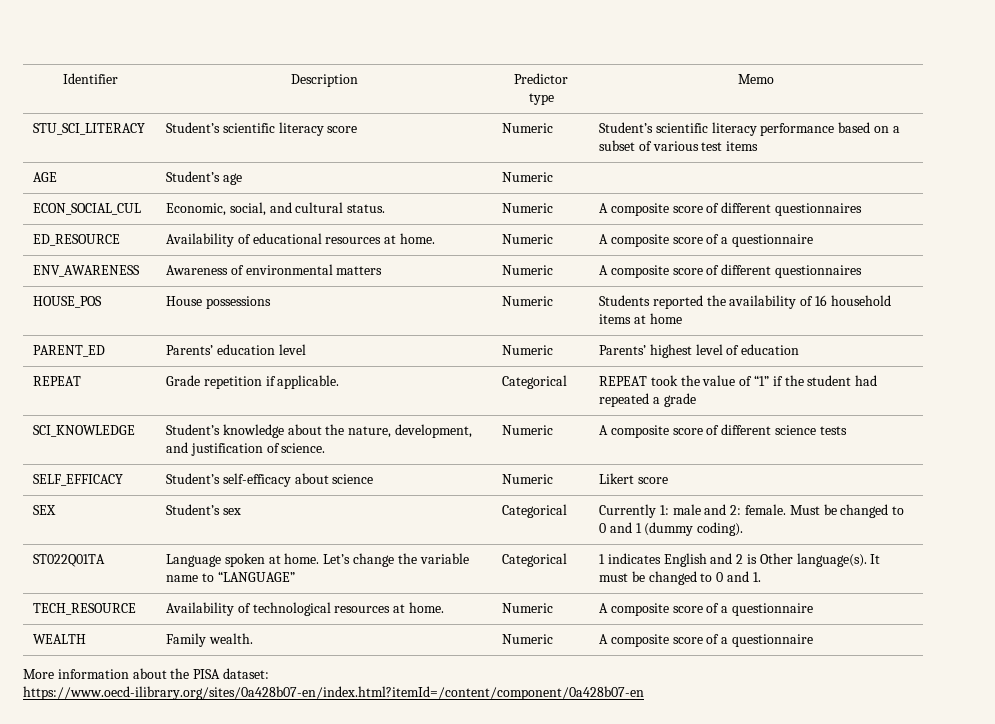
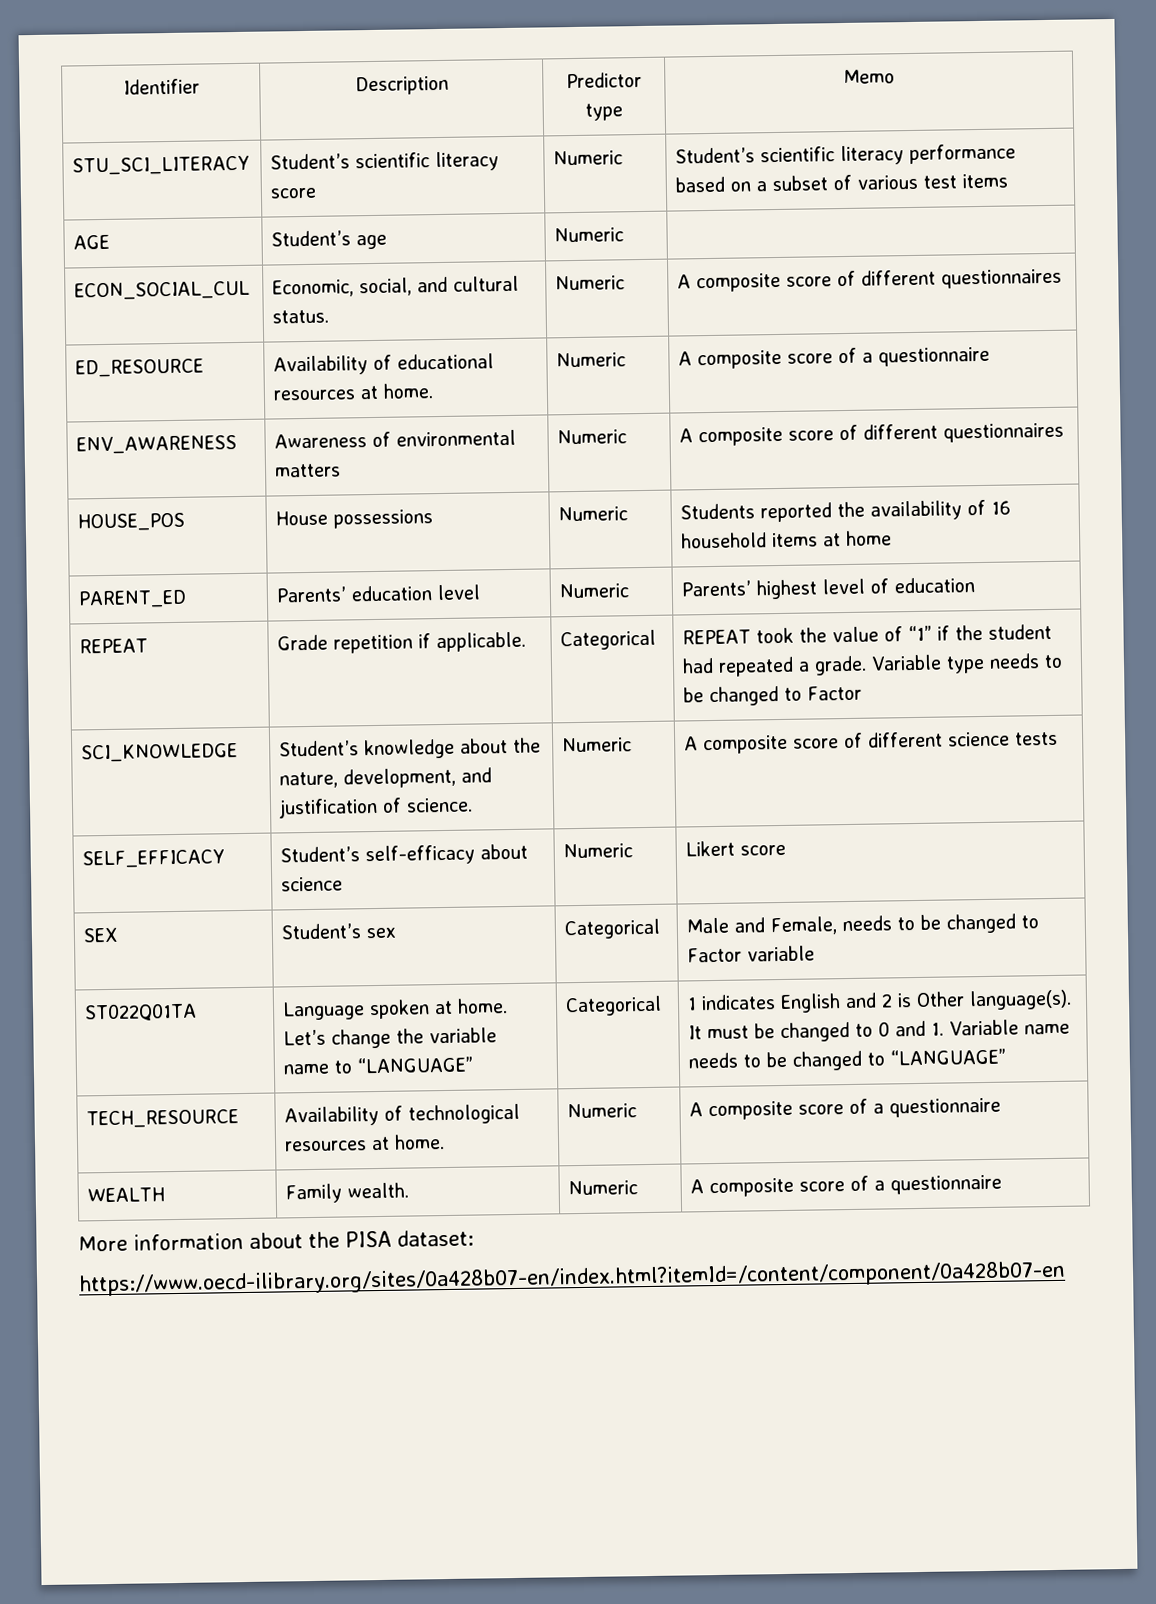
[663,393,696,407] grade -> [814,653,1064,676] [683,685,863,707] grade. Variable type needs to be changed to Factor
[599,504,905,518] [599,522,744,536] Currently 1: male and 2: female. Must be changed to 0 and 1 (dummy coding). -> [686,913,1040,936] [687,945,816,963] Male and Female, needs to be changed to Factor variable
(761, 577) none -> [949,1019,1071,1036] [688,1048,1007,1071] Variable name needs to be changed to “LANGUAGE”

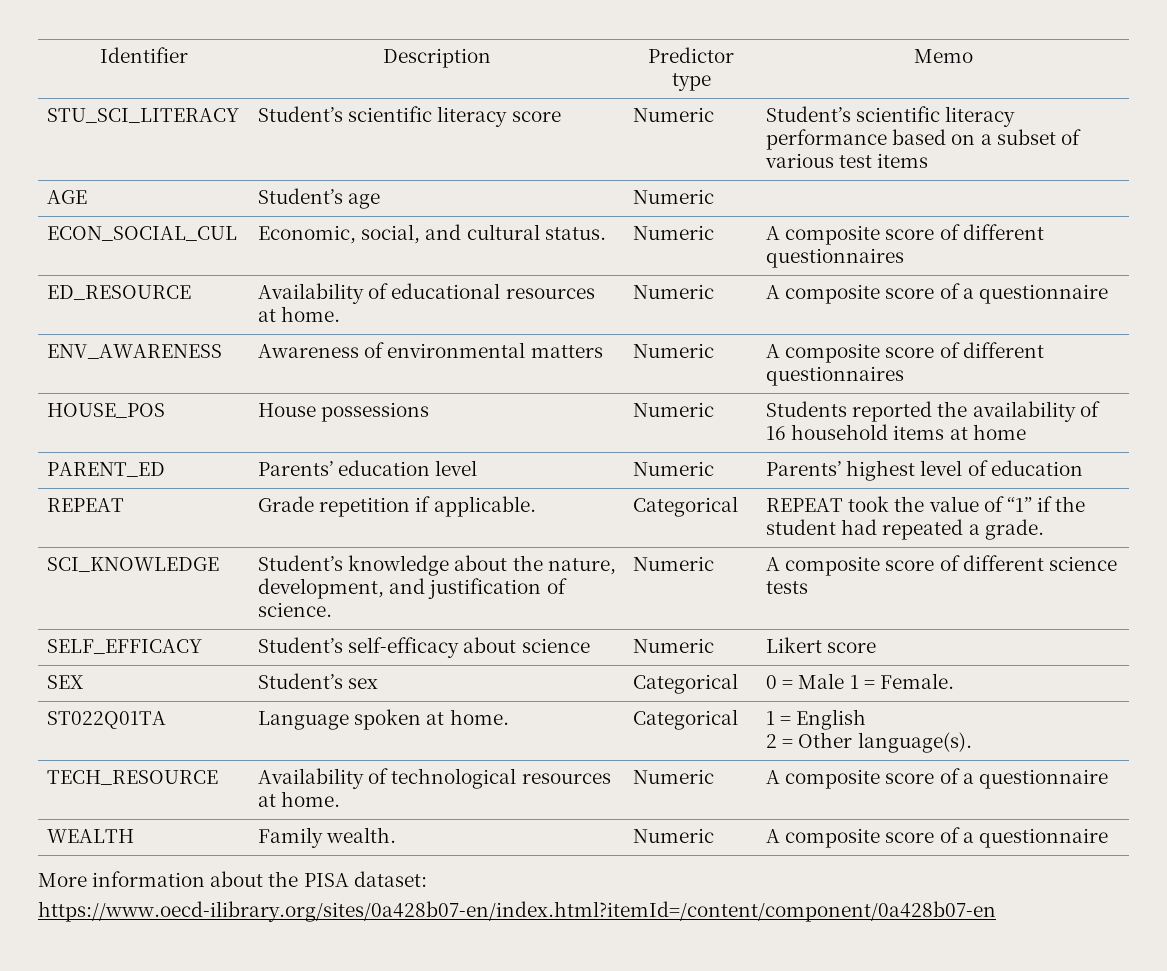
[871,653,1064,674] [683,685,863,707] Variable type needs to be changed to Factor -> (1044, 529) none
[686,913,1040,936] [687,945,816,963] Male and Female, needs to be changed to Factor variable -> [766,673,954,689] 0 = Male 1 = Female.
[283,1027,498,1049] [283,1056,474,1075] Let’s change the variable name to “LANGUAGE” -> (509, 717) none
[701,994,777,1011] indicates -> [780,716,792,725] =
[845,992,913,1009] and 2 is -> [766,734,794,748] // 2 =
[688,1019,1071,1043] [688,1048,1007,1071] It must be changed to 0 and 1. Variable name needs to be changed to “LANGUAGE” -> (972, 742) none

